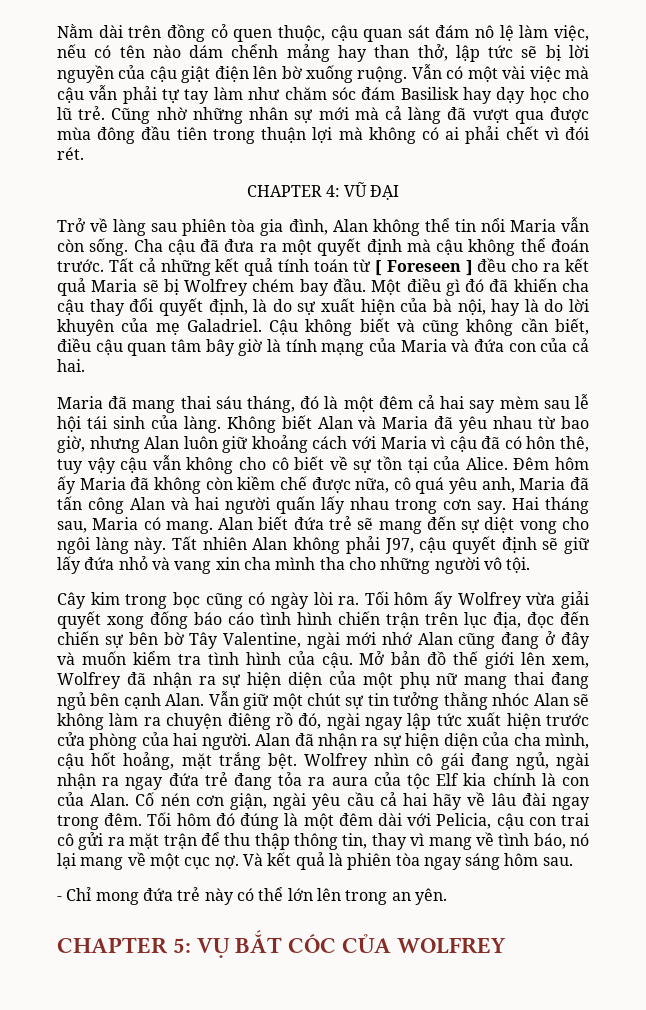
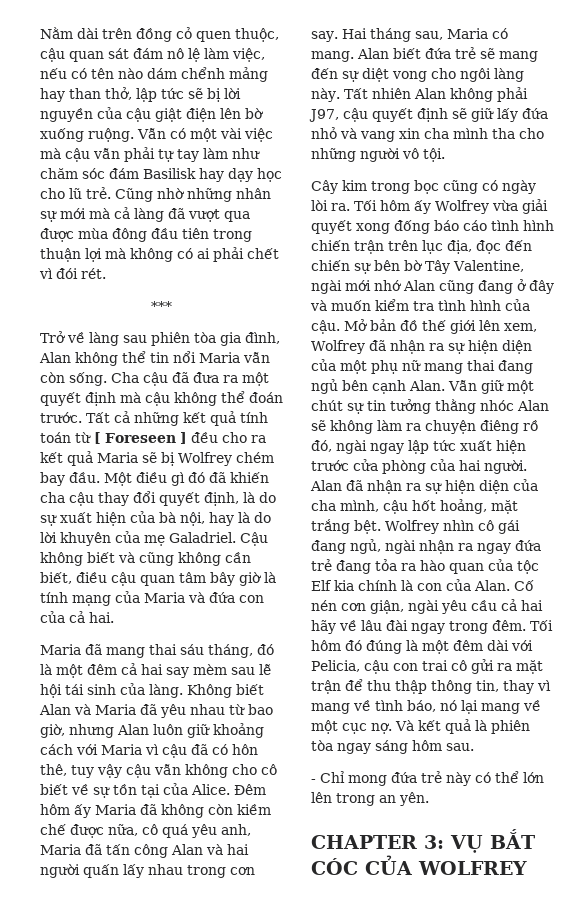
[246,182,400,200] CHAPTER 4: VŨ ĐẠI -> [151,301,172,311] ***
[331,777,368,786] aura -> [420,560,484,574] hào quan
[173,938,192,953] 5: -> [424,835,444,849] 3:

